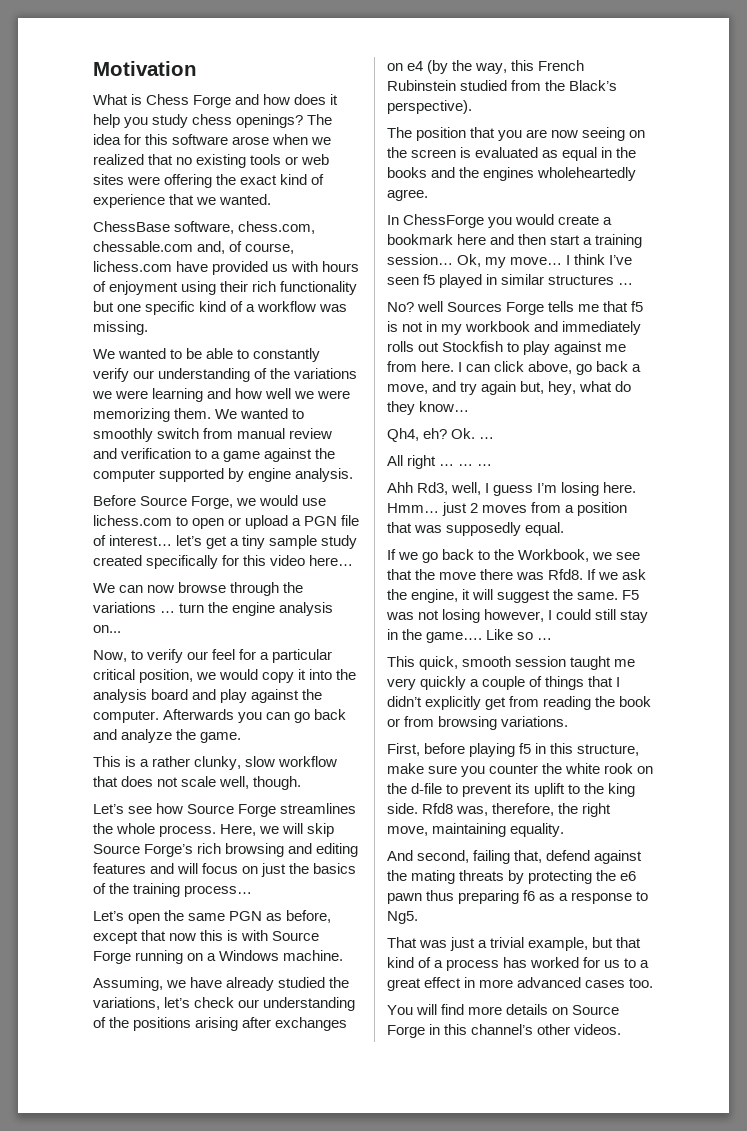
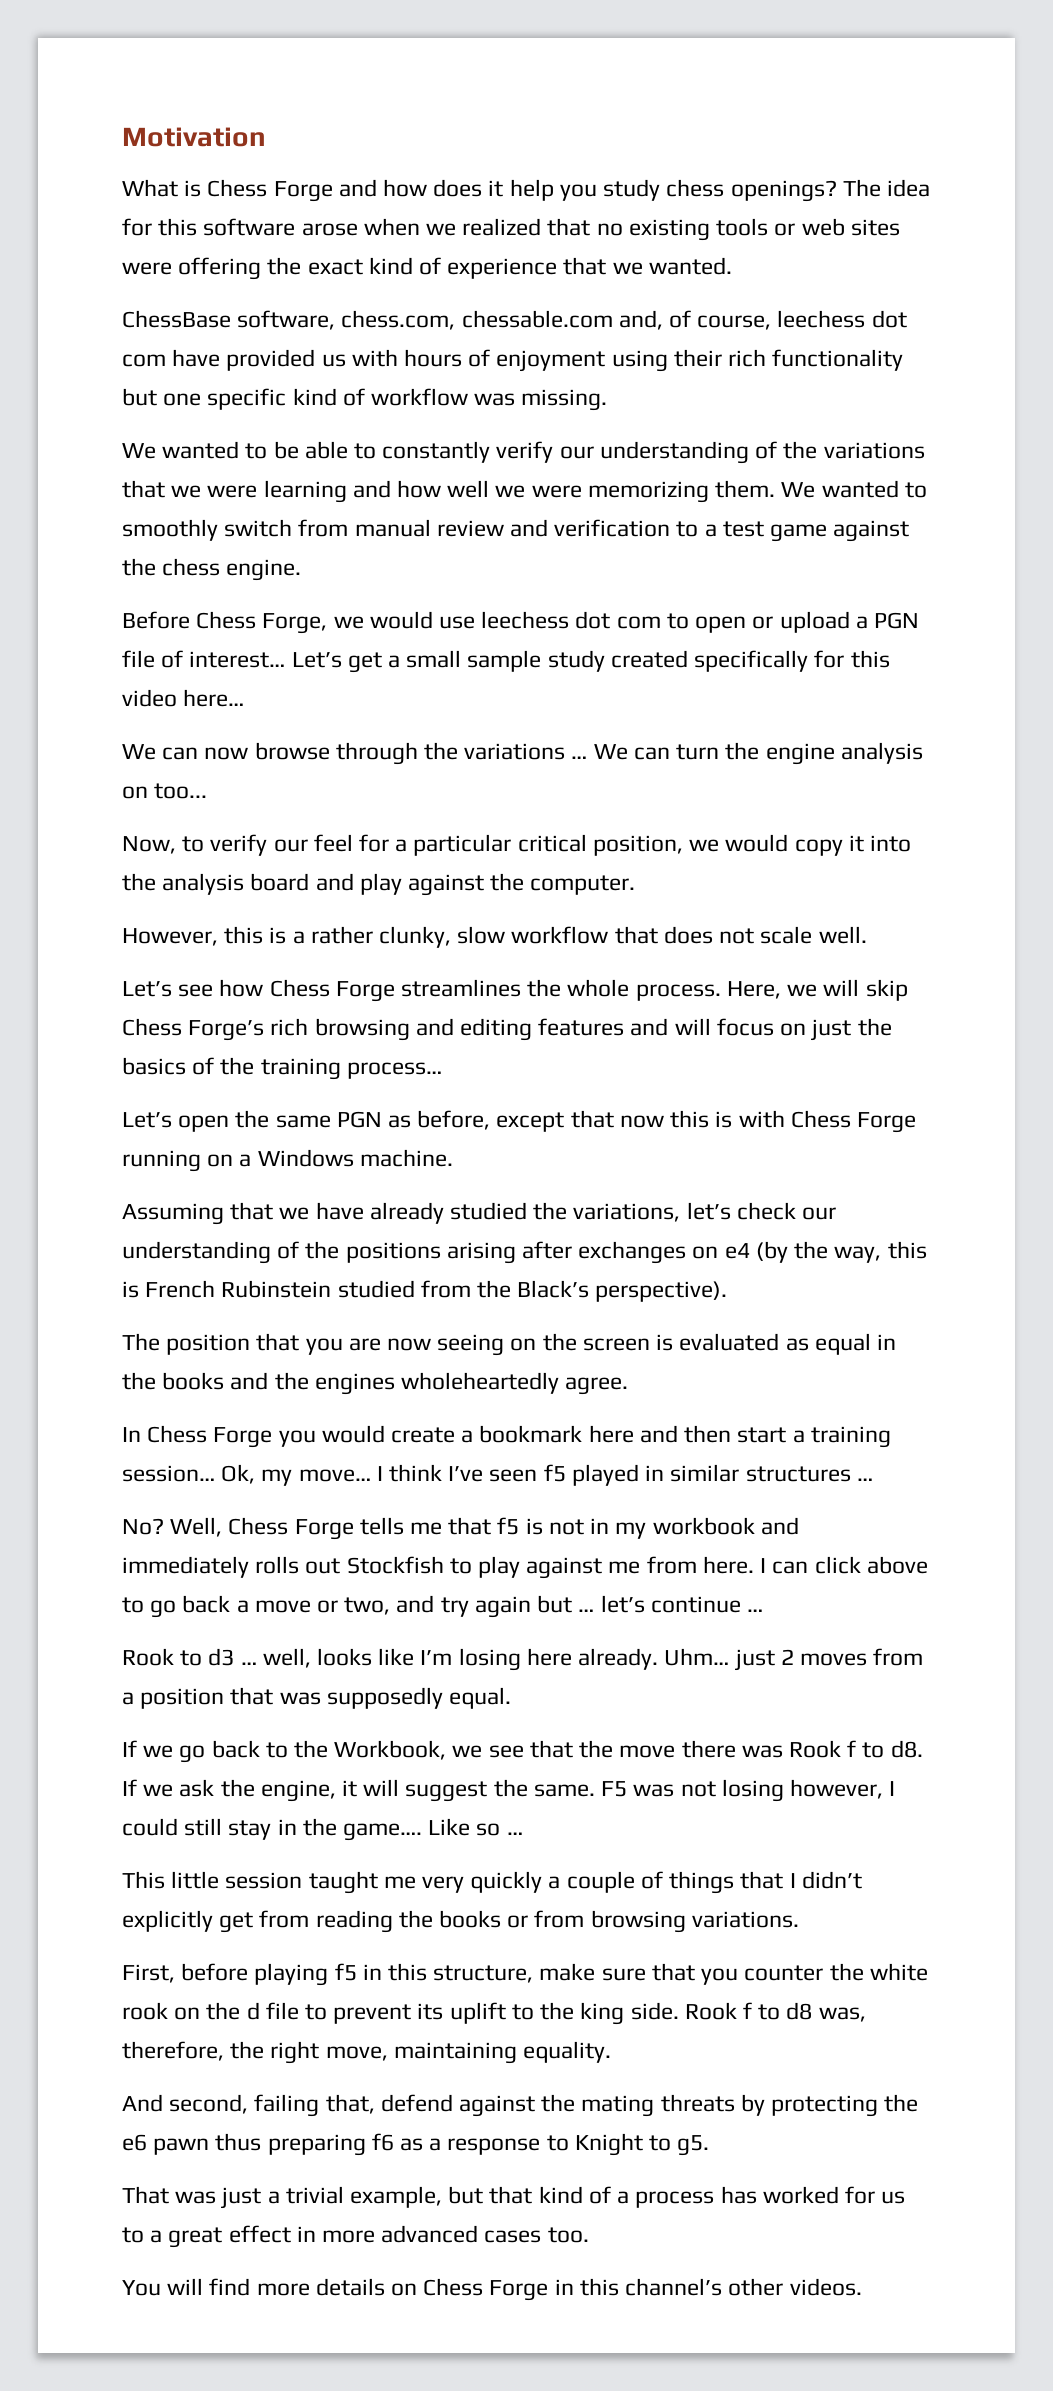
[93,261,172,272] lichess.com -> [777,310,907,328] [122,354,166,367] leechess dot com
[246,304,256,312] a -> (365, 397) none
(358, 373) none -> [122,480,165,498] that
(221, 455) none -> [722,521,764,537] test
[93,468,354,482] computer supported by engine analysis. -> [162,558,302,581] chess engine.
[140,496,188,506] Source -> [196,611,257,629] Chess
[93,515,172,526] lichess.com -> [481,611,661,629] leechess dot com
[176,535,203,546] let’s -> [291,652,342,668] Let’s
[242,535,266,549] tiny -> [406,650,462,668] small
(176, 612) none -> [593,744,670,760] We can
[93,625,121,633] on... -> [122,783,208,799] on too...
[163,709,347,723] [93,729,242,743] [93,756,121,767] Afterwards you can go back and analyze the game. // This -> [122,926,264,946] // However, this
[219,776,302,790] well, though. -> [818,926,867,944] well.
[187,804,235,814] Source -> [269,979,330,997] Chess
[93,844,140,854] Source -> [122,1018,182,1036] Chess
[272,931,320,941] Source -> [790,1110,851,1128] Chess
[93,977,163,991] Assuming, -> [122,1202,274,1225] Assuming that
(535, 65) none -> [122,1281,139,1298] is
[403,214,485,228] ChessForge -> [147,1425,273,1448] Chess Forge
[417,301,503,312] well Sources -> [170,1517,289,1537] Well, Chess
[528,361,573,374] above, -> [866,1556,928,1574] [122,1597,144,1613] above to
[387,381,632,395] [387,401,470,415] [387,428,495,442] [387,455,493,469] [387,482,637,496] [387,503,439,513] move, and try again but, hey, what do they know… // Qh4, eh? Ok. … // All right … … … // Ahh Rd3, well, I guess I’m losing here. Hmm… -> [254,1595,763,1618] [122,1648,730,1671] move or two, and try again but … let’s continue … // Rook to d3 … well, looks like I’m losing here already. Uhm…
[548,569,584,580] Rfd8. -> [788,1740,923,1758] Rook f to d8.
[419,656,512,670] quick, smooth -> [171,1871,220,1889] little
[619,696,652,707] book -> [439,1910,502,1928] books
(458, 769) none -> [651,1963,695,1981] that
[411,783,443,794] d-file -> [246,2002,299,2020] d file
[422,803,454,814] Rfd8 -> [684,2002,813,2020] Rook f to d8
[387,911,418,924] Ng5. -> [574,2133,710,2156] Knight to g5.
[572,1005,620,1015] Source -> [423,2278,484,2296] Chess

